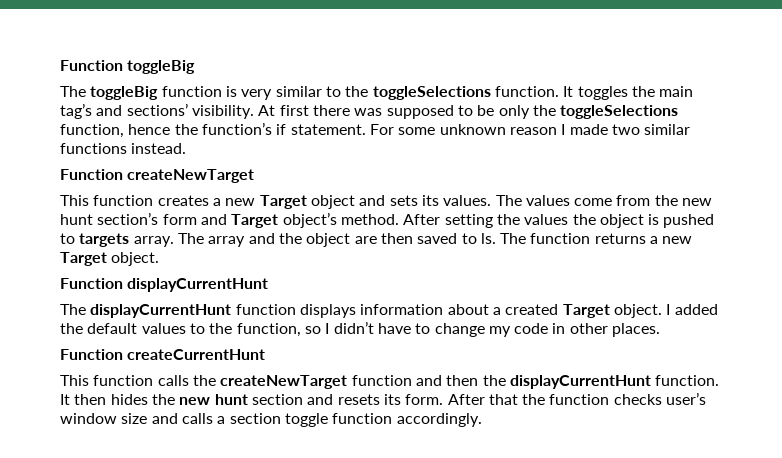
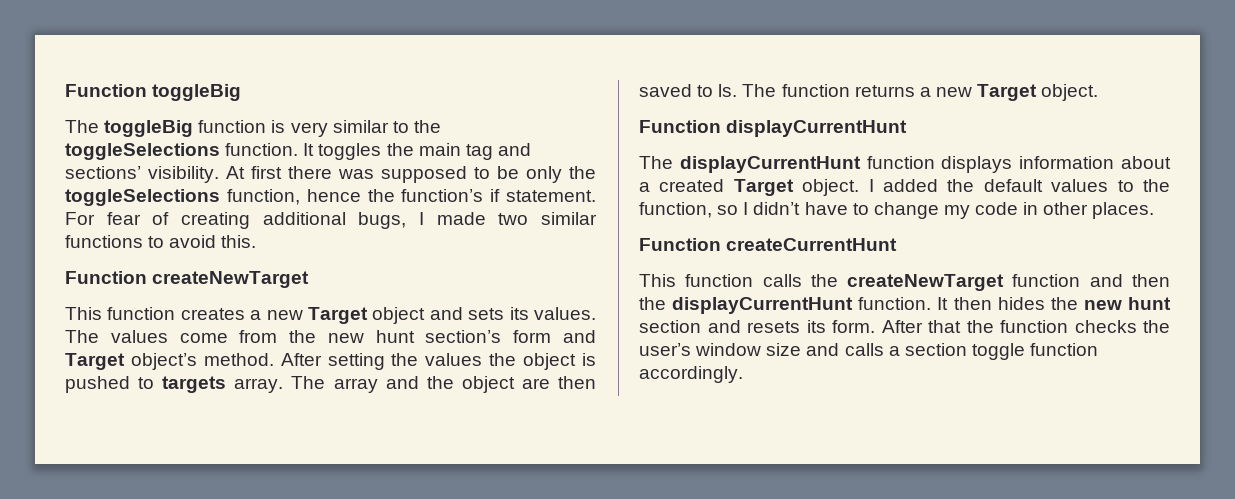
[60,103,92,119] tag’s -> [465,144,493,160] tag
[398,124,557,135] some unknown reason -> [106,212,407,229] fear of creating additional bugs,
[131,143,187,154] instead. -> [148,235,257,248] to avoid this.
(662, 399) none -> [1143,320,1170,333] the

